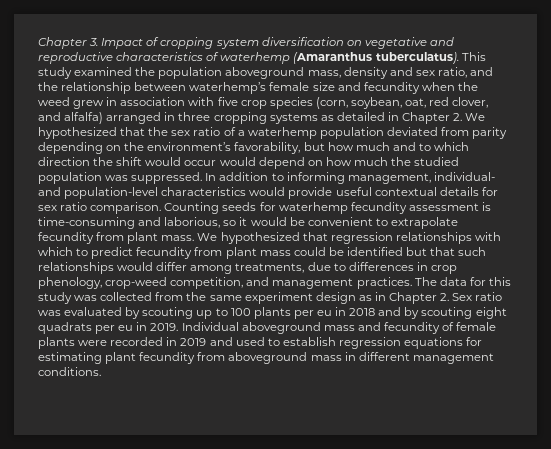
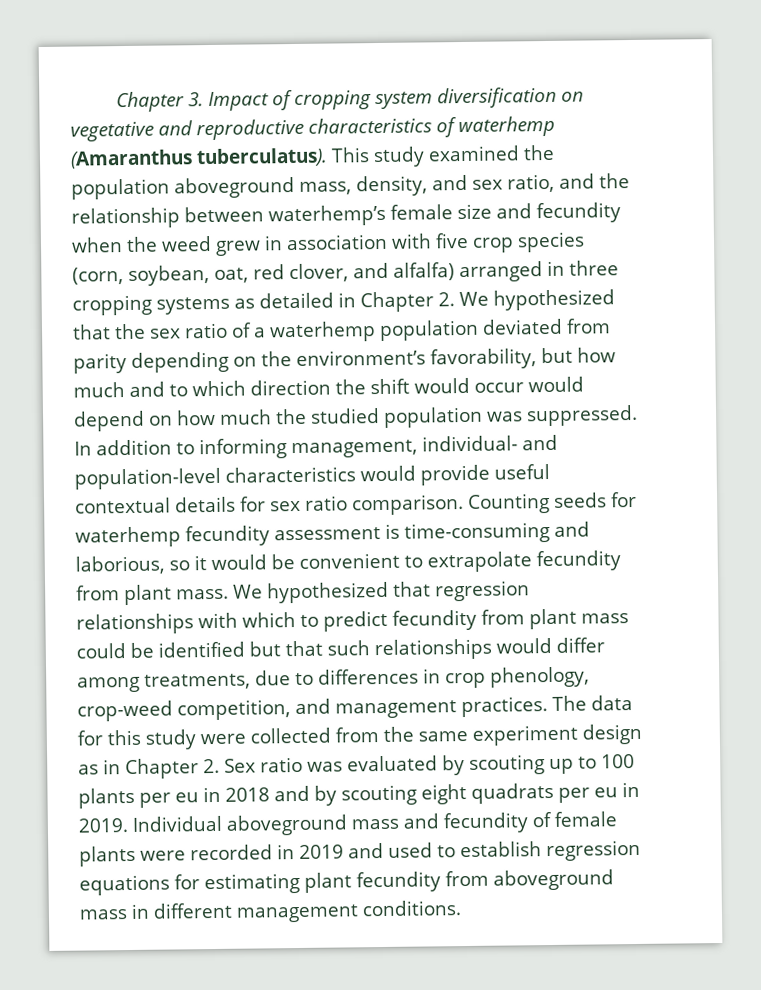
[343,67,388,79] density -> [356,175,428,197] density,
[74,295,98,301] was -> [200,733,246,745] were

